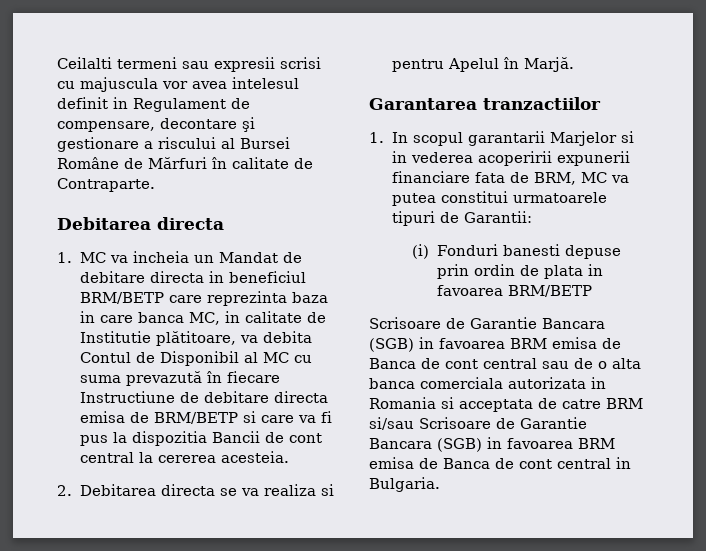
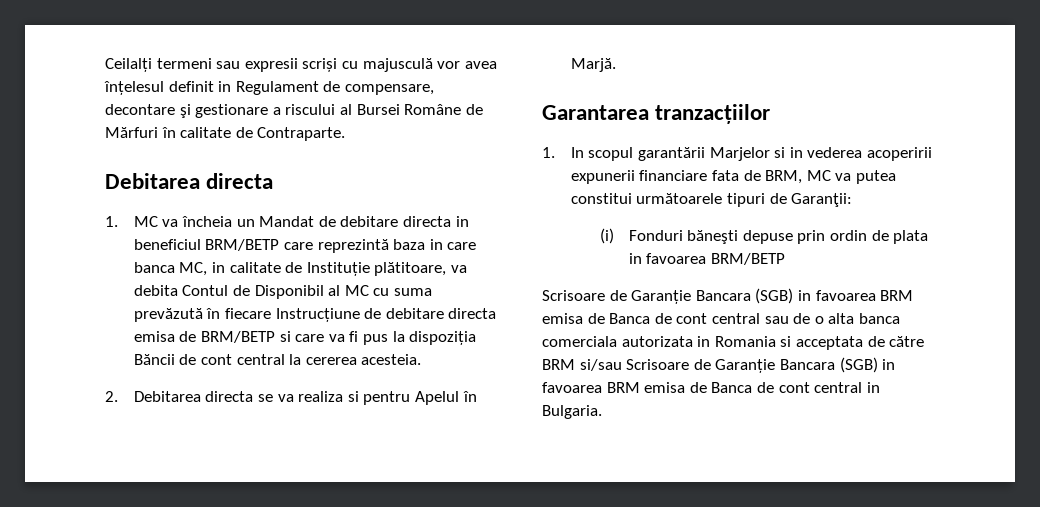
[57,57,112,69] Ceilalti -> [105,58,152,72] Ceilalți
[280,57,321,69] [57,77,158,92] scrisi cu majuscula -> [302,58,433,72] scriși cu majusculă
[232,77,299,89] intelesul -> [104,81,164,95] înțelesul
[132,251,189,263] incheia -> [182,216,233,227] încheia
[206,291,287,306] reprezinta -> [317,239,389,253] reprezintă
[79,331,151,343] Institutie -> [306,262,370,276] Instituție
[125,371,202,386] prevazută -> [133,308,203,322] prevăzută
[79,391,175,403] Instructiune -> [275,308,360,322] Instrucțiune
[131,431,260,446] dispozitia Bancii -> [409,331,477,345] [133,354,175,365] dispoziția Băncii
[483,97,601,110] tranzactiilor -> [655,104,771,124] tranzacțiilor
[467,131,545,146] garantarii -> [638,147,706,161] garantării
[512,192,607,203] urmatoarele -> [636,193,723,204] următoarele
[463,211,532,223] Garantii: -> [791,193,853,207] Garanţii:
[502,244,560,256] banesti -> [687,230,739,244] băneşti
[470,317,537,329] Garantie -> [631,290,692,304] Garanție
[562,399,601,409] catre -> [889,336,925,347] către
[520,417,587,429] Garantie -> [715,359,776,373] Garanție

